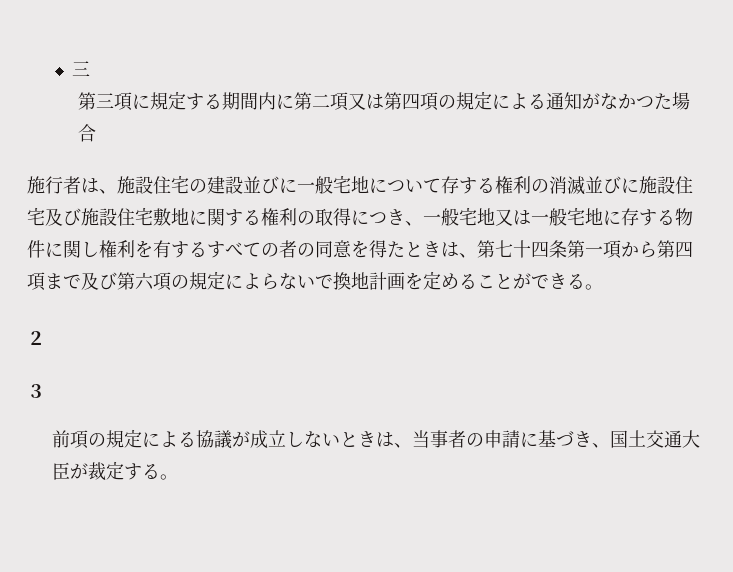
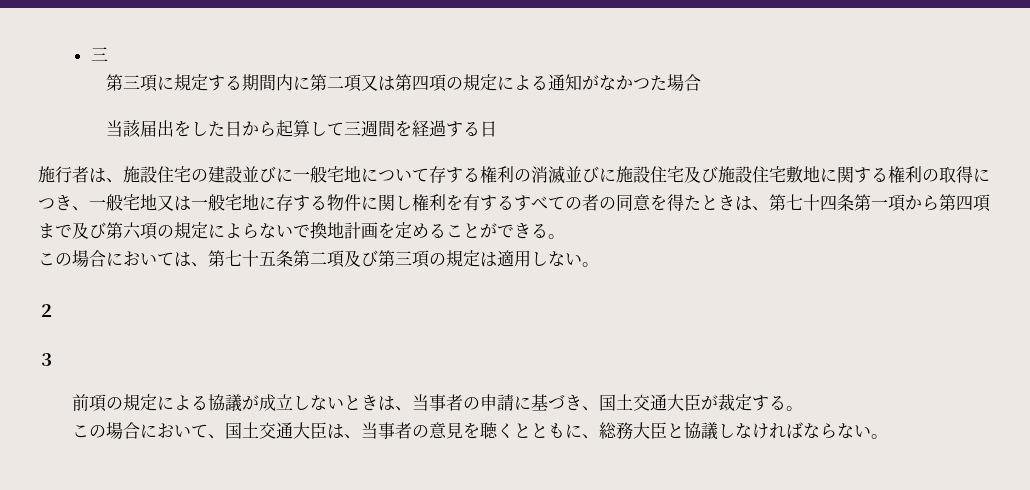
(96, 133) none -> [105,120,497,138] // 当該届出をした日から起算して三週間を経過する日
(603, 287) none -> [38,250,599,268] // この場合においては、第七十五条第二項及び第三項の規定は適用しない。
(179, 477) none -> [71,422,888,440] // この場合において、国土交通大臣は、当事者の意見を聴くとともに、総務大臣と協議しなければならない。

